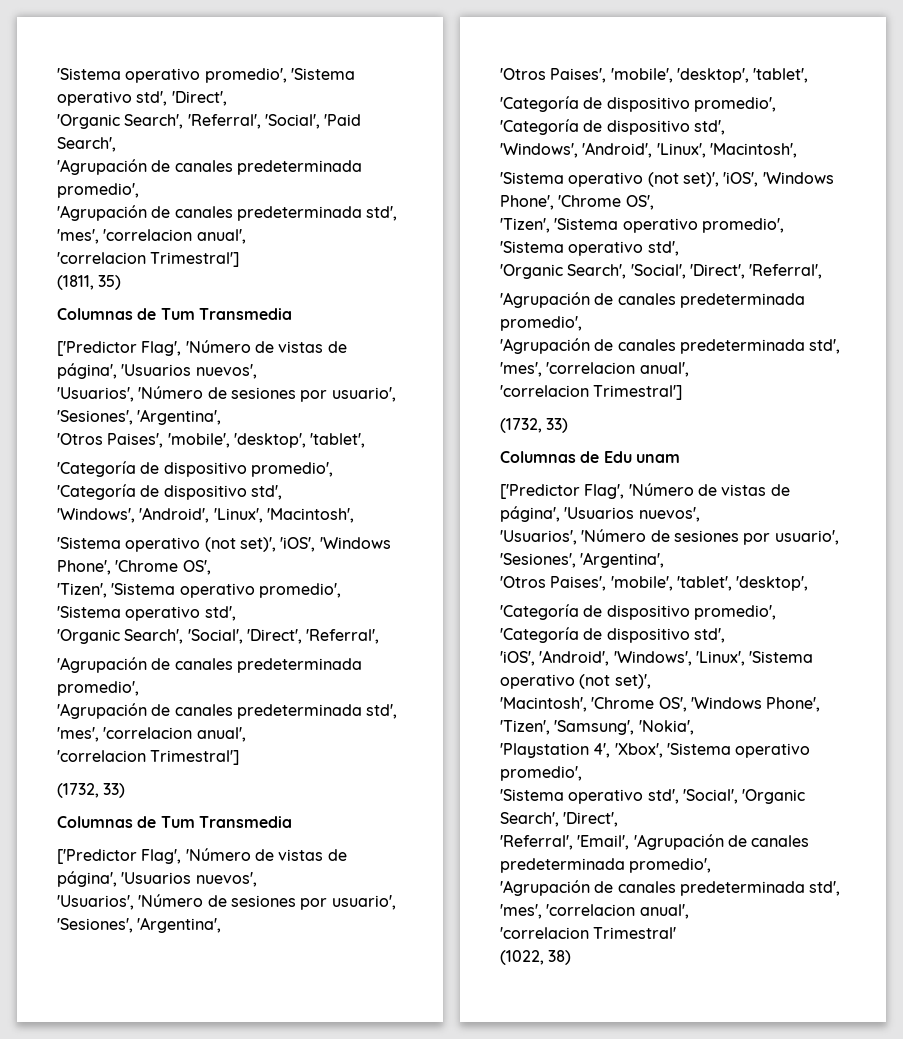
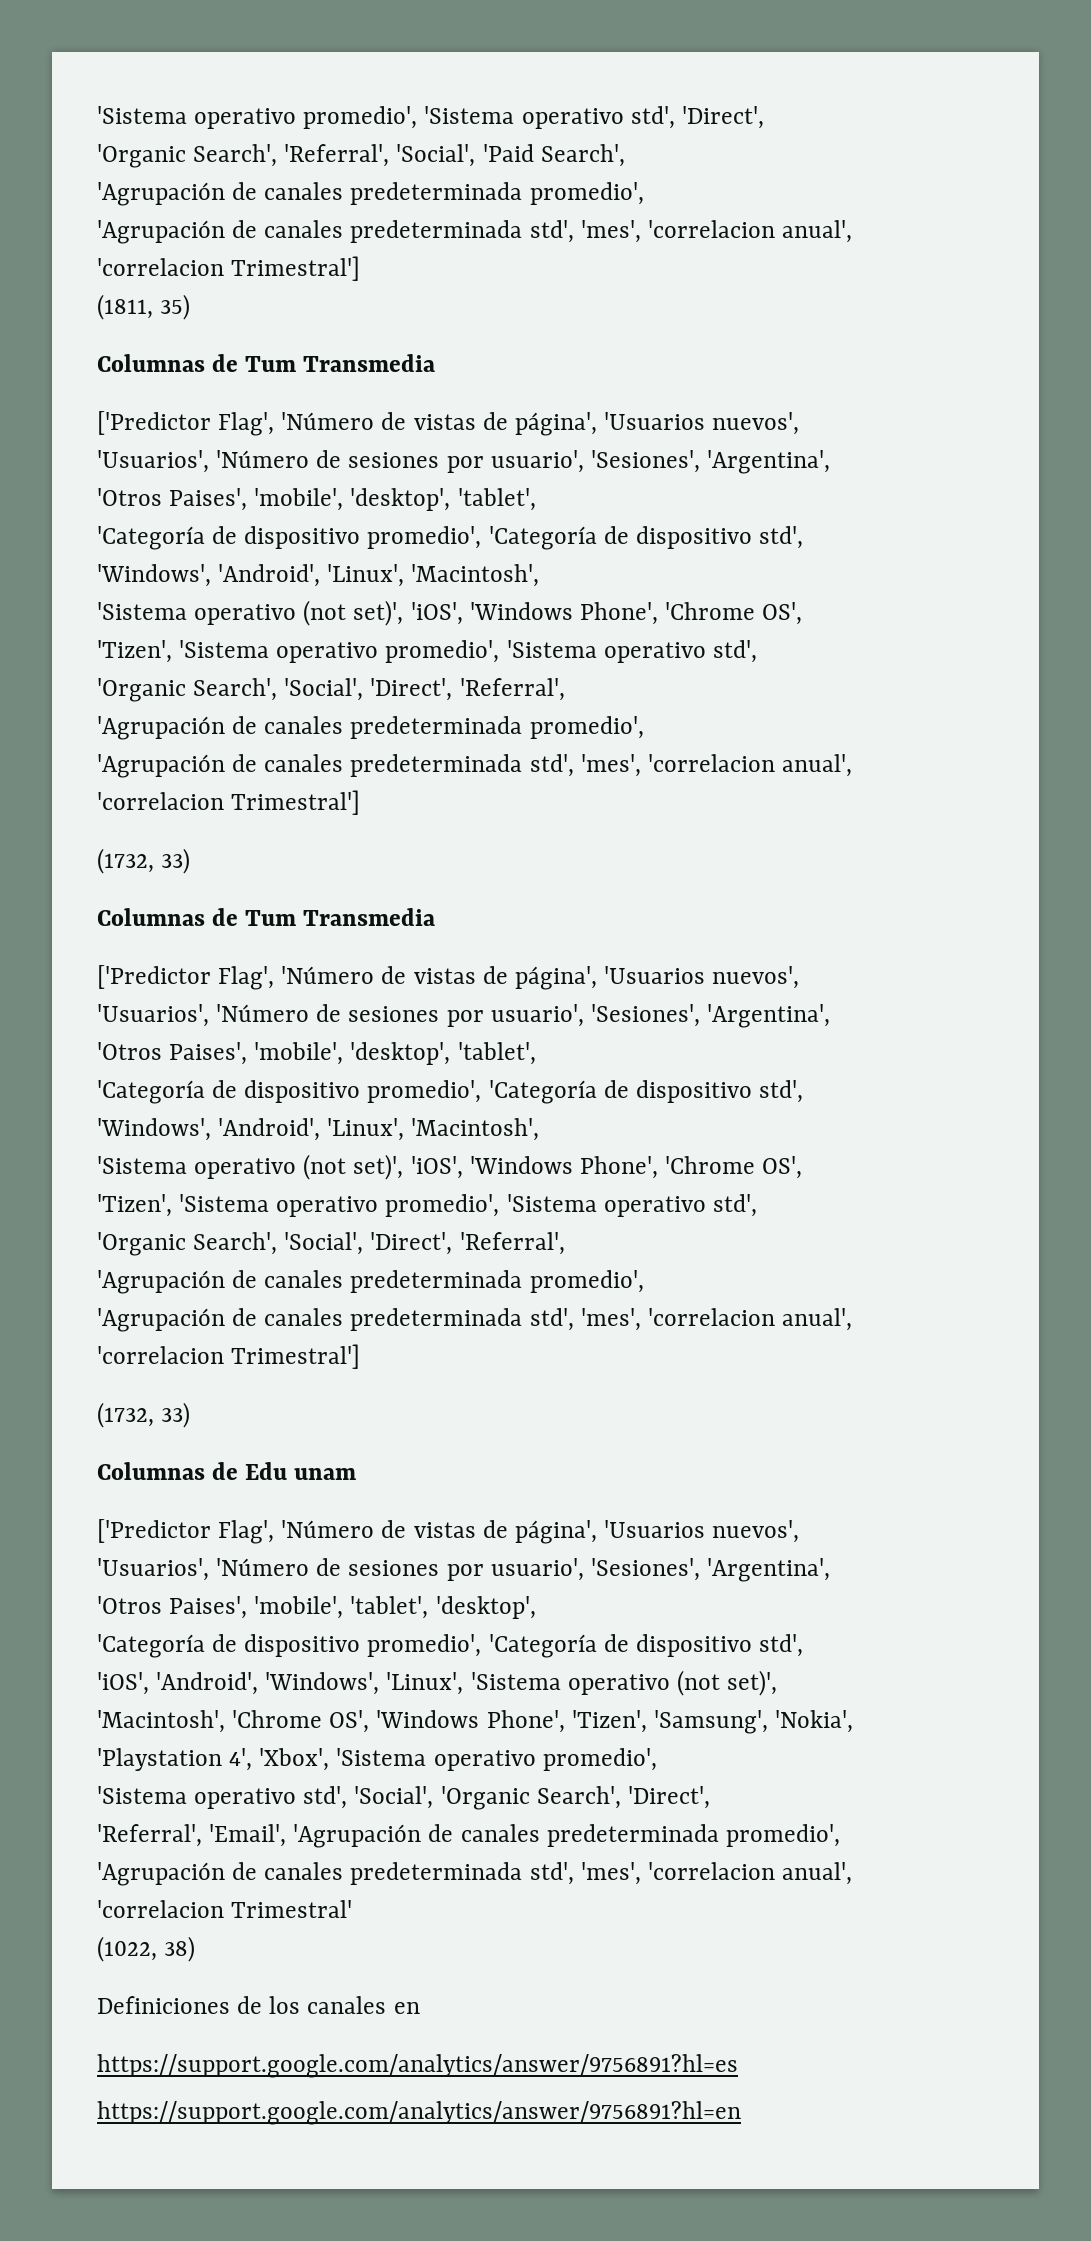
(572, 957) none -> [97,1996,420,2014] [97,2054,738,2078] [97,2101,741,2125] // Definiciones de los canales en // https://support.google.com/analytics/answer/9756891?hl=es // https://support.google.com/analytics/answer/9756891?hl=en

